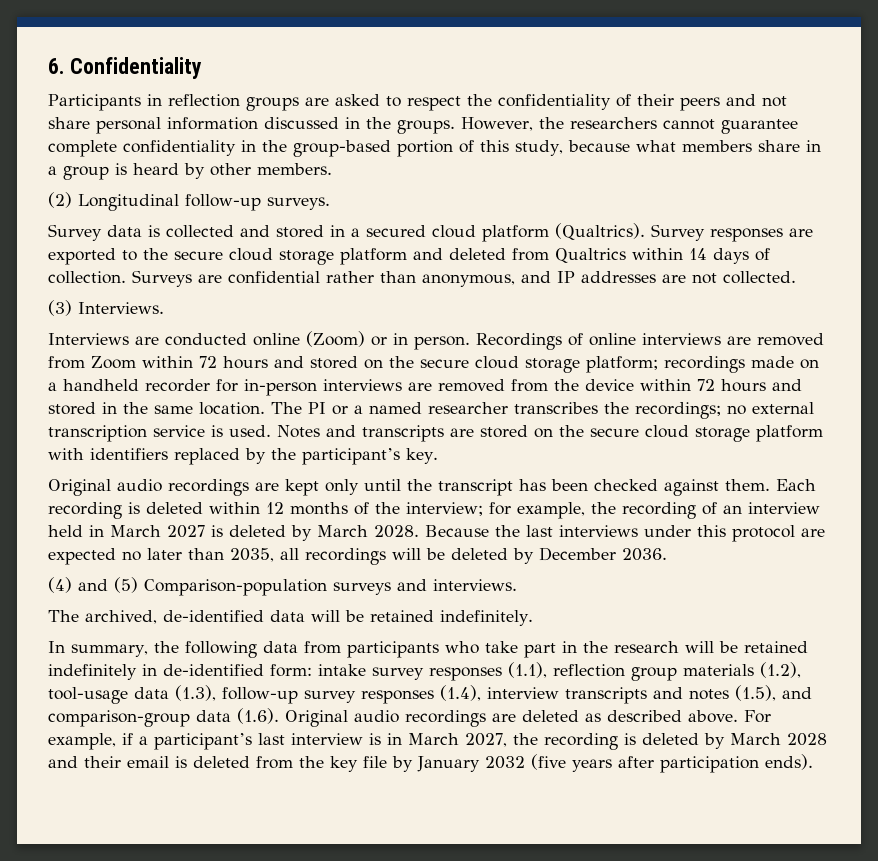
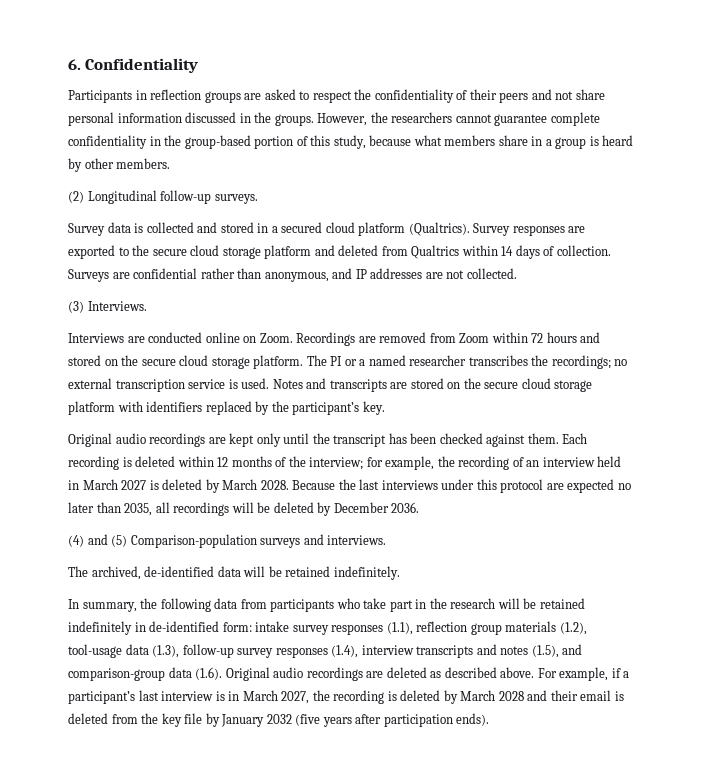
[306,331,721,350] (Zoom) or in person. Recordings of online interviews -> [243,332,356,346] on Zoom. Recordings
[586,356,819,373] [48,379,802,396] [48,402,265,415] platform; recordings made on a handheld recorder for in-person interviews are removed from the device within 72 hours and stored in the same location. -> [253,355,304,369] platform.

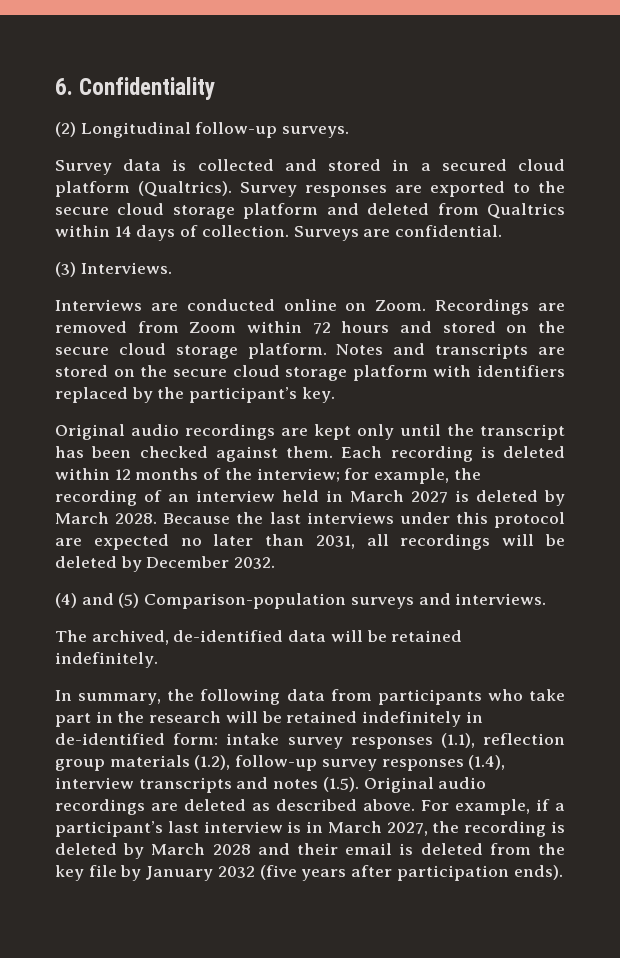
[68,89,605,103] [68,112,600,126] [68,135,634,149] [68,158,171,172] // Participants in reflection groups are asked to respect the confidentiality of their peers and not share personal information discussed in the groups. However, the researchers cannot guarantee complete confidentiality in the group-based portion of this study, because what members share in a group is heard by other members. -> (216, 88) none
[133,268,517,282] confidential rather than anonymous, and IP addresses are not collected. -> [395,225,503,237] confidential.
[306,355,628,369] [68,378,270,392] The PI or a named researcher transcribes the recordings; no external transcription service is used. -> (327, 351) none
[124,503,153,516] 2035, -> [315,535,355,549] 2031,
[391,502,420,513] 2036. -> [234,557,276,569] 2032.
[68,644,180,658] tool-usage data (1.3), -> (231, 762) none
[531,644,583,658] [68,667,223,681] (1.5), and comparison-group data (1.6). -> [322,777,359,792] (1.5).

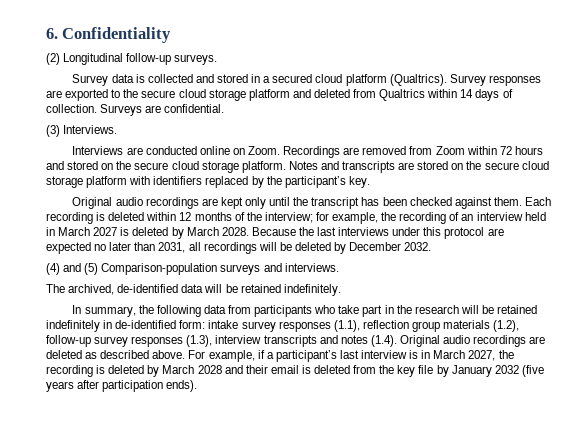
[468,755,506,770] (1.4), -> [186,335,213,347] (1.3),
[322,777,359,792] (1.5). -> [370,335,397,347] (1.4).

